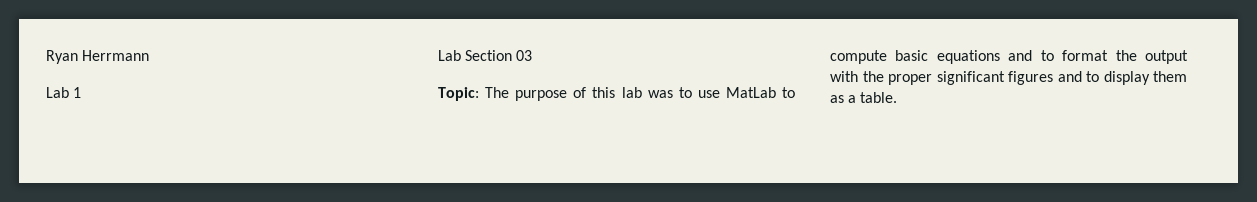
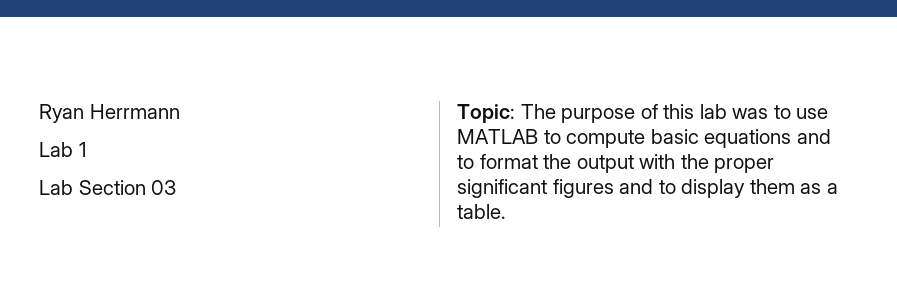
[725,87,776,98] MatLab -> [457,129,538,144] MATLAB

